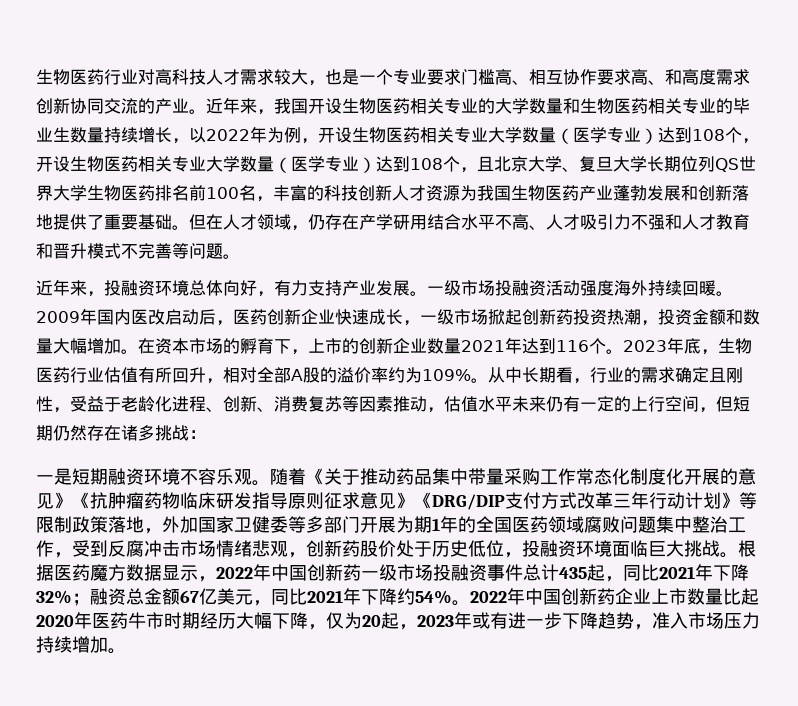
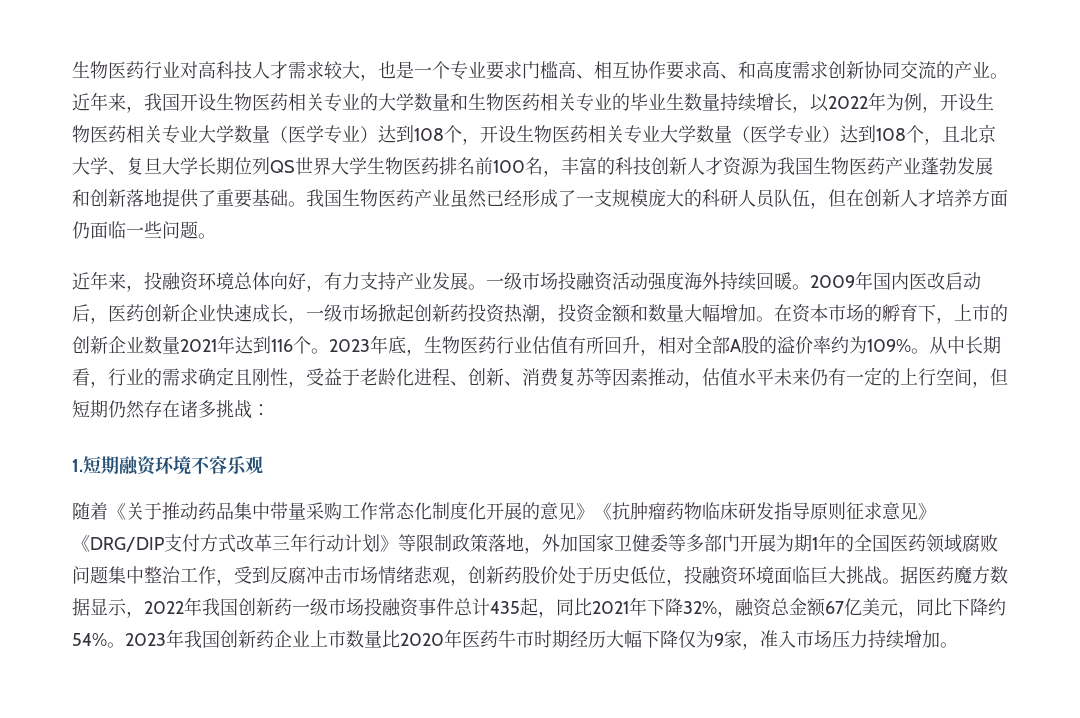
[189,214,750,231] [36,243,189,259] 但在人才领域，仍存在产学研用结合水平不高、人才吸引力不强和人才教育和晋升模式不完善等 -> [306,189,1008,209] [72,221,162,239] 我国生物医药产业虽然已经形成了一支规模庞大的科研人员队伍，但在创新人才培养方面仍面临一些
[36,468,72,485] 一是 -> [72,459,83,472] 1.
[252,480,270,486] 。 -> (263, 465) //
[738,540,756,557] 根 -> (900, 581) none
[271,564,289,581] 中 -> [202,598,220,616] 我
[72,593,90,606] ； -> [717,611,735,618] ，
[307,588,361,605] 2021年 -> (952, 607) none
[470,588,543,605] 2022年中 -> [125,629,202,648] 2023年我
[741,588,759,605] 起 -> (400, 639) none
[308,612,634,630] ，仅为20起，2023年或有进一步下降趋势 -> [678,630,742,648] 仅为9家

